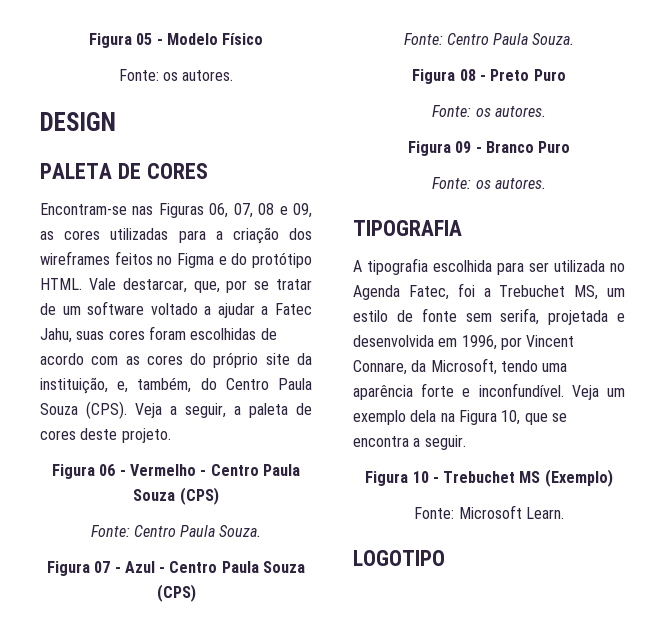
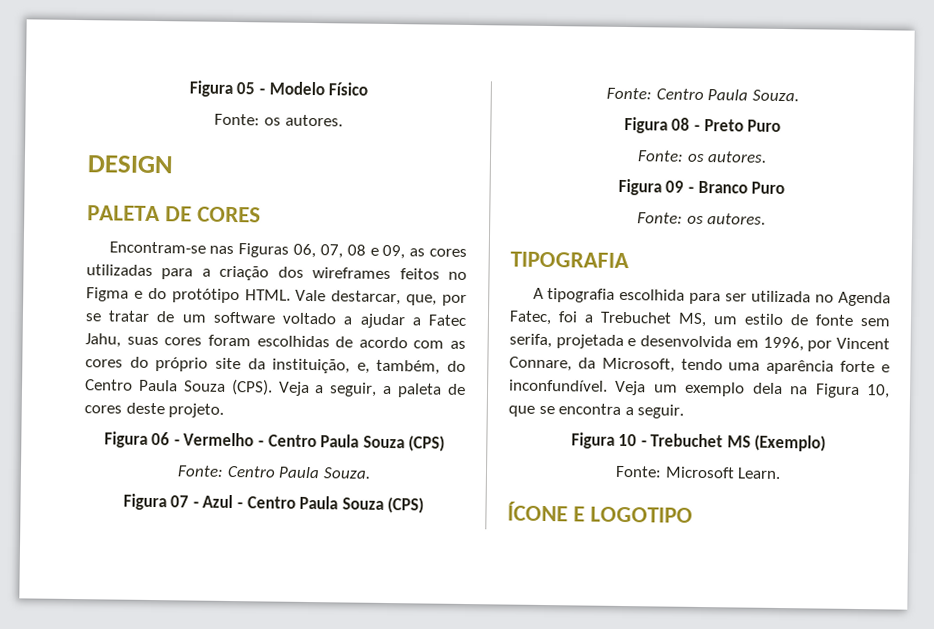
(564, 513) none -> [507,501,586,522] ÍCONE E

